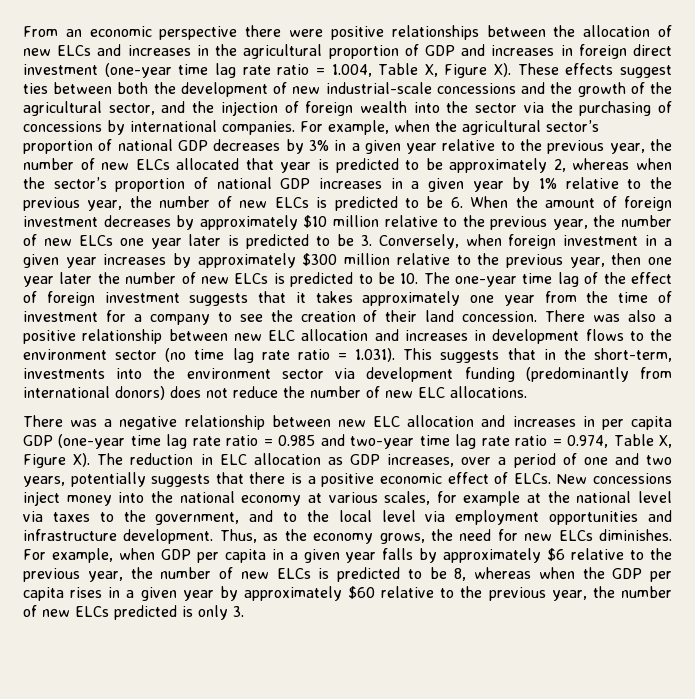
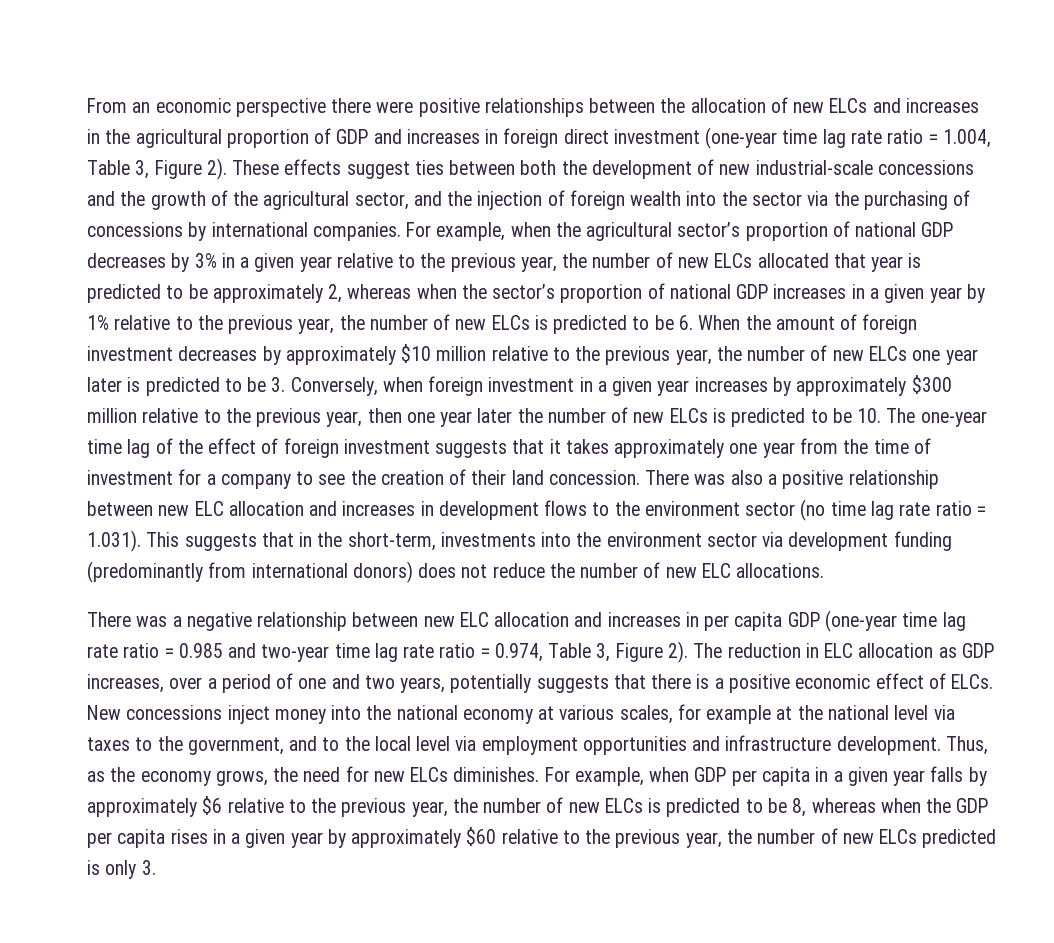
[424,63,512,78] X, Figure X). -> [135,158,227,180] 3, Figure 2).
[659,435,673,448] [23,453,91,468] X, Figure X). -> [596,641,688,663] 3, Figure 2).

